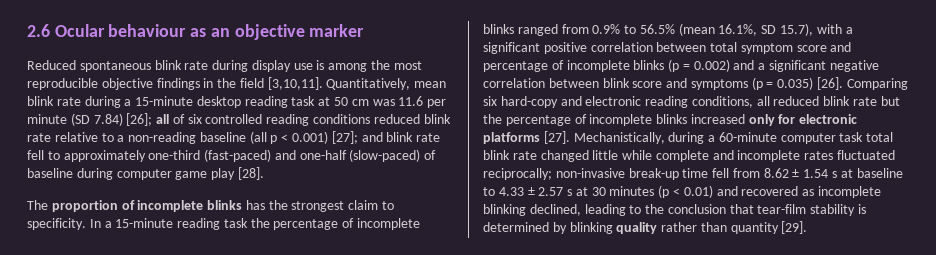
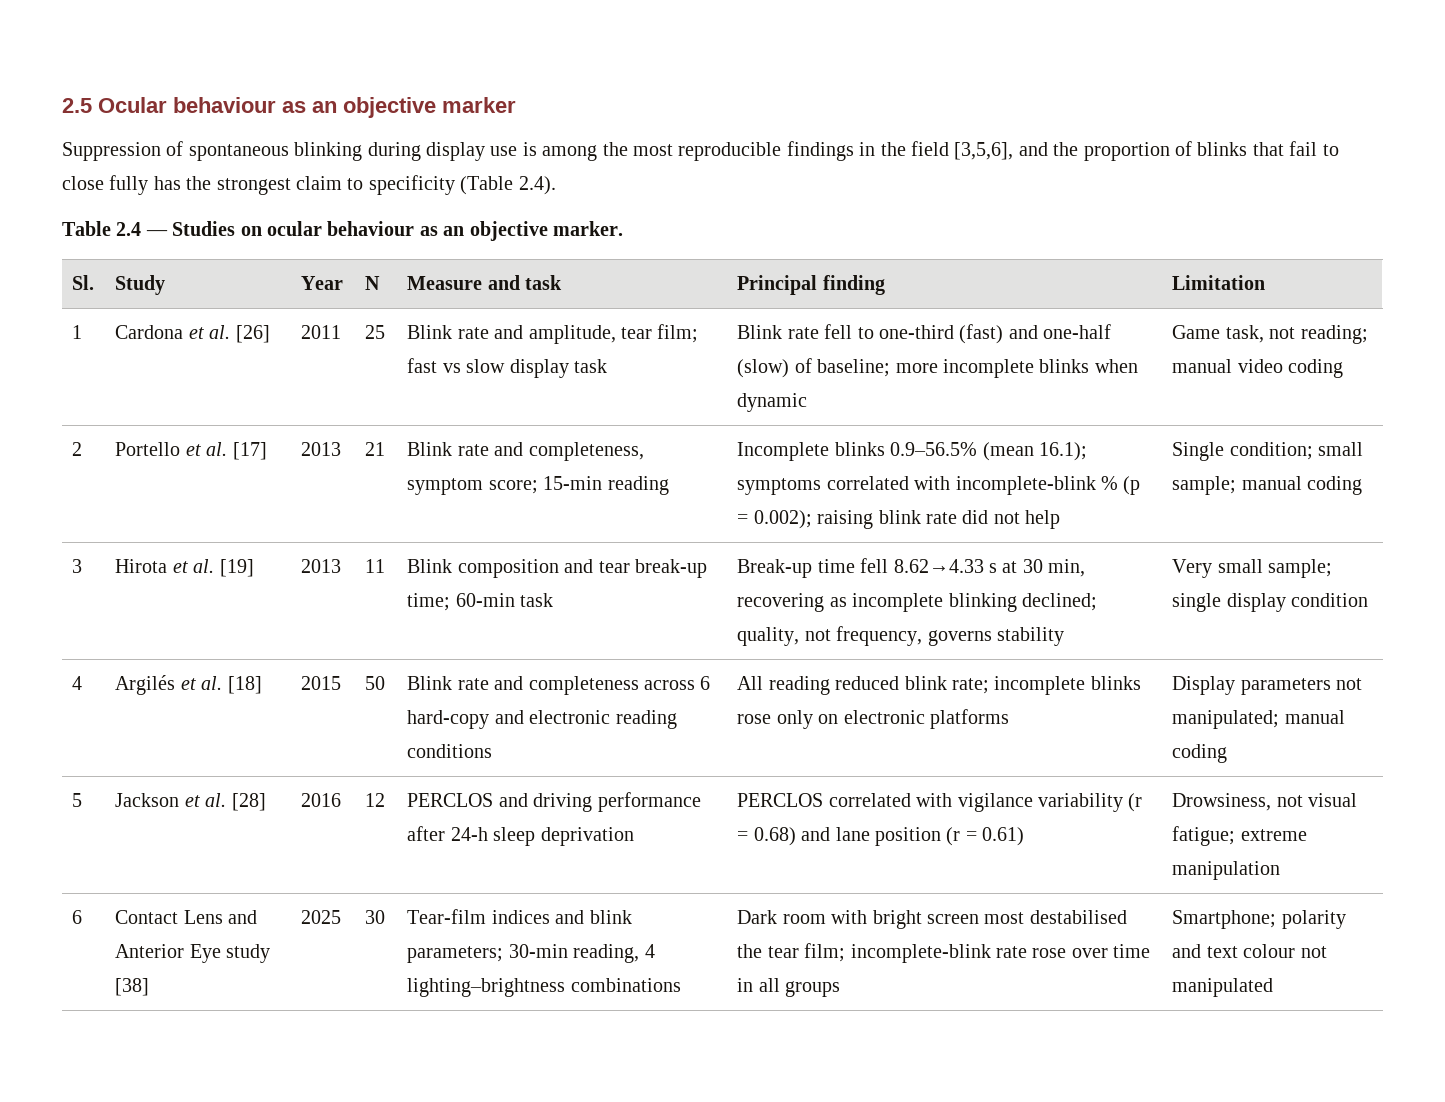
[27,24,50,37] 2.6 -> [62,98,92,113] 2.5
[27,60,209,72] Reduced spontaneous blink rate -> [62,141,363,161] Suppression of spontaneous blinking
[101,78,153,90] objective -> (782, 151) none
[267,77,447,90] [27,96,447,108] [27,113,451,126] [27,131,441,144] [27,149,437,162] [27,167,264,180] [27,200,243,212] [3,10,11]. Quantitatively, mean blink rate during a 15-minute desktop reading task at 50 cm was 11.6 per minute (SD 7.84) [26]; all of six controlled reading conditions reduced blink rate relative to a non-reading baseline (all p < 0.001) [27]; and blink rate fell to approximately one-third (fast-paced) and one-half (slow-paced) of baseline during computer game play [28]. // The proportion of incomplete blinks -> [954,141,1339,161] [62,175,149,195] [3,5,6], and the proportion of blinks that fail to close fully
[27,218,421,230] [483,23,853,36] [483,42,852,54] [483,59,879,72] [483,77,908,90] [483,96,900,108] [483,114,858,126] [483,131,894,144] [483,150,896,162] [483,168,903,180] [483,185,881,198] [483,204,867,216] [483,221,808,234] specificity. In a 15-minute reading task the percentage of incomplete blinks ranged from 0.9% to 56.5% (mean 16.1%, SD 15.7), with a significant positive correlation between total symptom score and percentage of incomplete blinks (p = 0.002) and a significant negative correlation between blink score and symptoms (p = 0.035) [26]. Comparing six hard-copy and electronic reading conditions, all reduced blink rate but the percentage of incomplete blinks increased only for electronic platforms [27]. Mechanistically, during a 60-minute computer task total blink rate changed little while complete and incomplete rates fluctuated reciprocally; non-invasive break-up time fell from 8.62 ± 1.54 s at baseline to 4.33 ± 2.57 s at 30 minutes (p < 0.01) and recovered as incomplete blinking declined, leading to the conclusion that tear-film stability is determined by blinking quality rather than quantity [29]. -> [368,175,556,195] [62,221,623,241] [72,275,95,290] [115,275,166,295] [301,276,344,290] [365,276,381,290] [407,275,563,290] [737,275,885,295] [1172,275,1266,290] [72,325,83,339] [115,325,270,343] [301,325,342,339] [365,325,386,339] [407,324,699,344] [407,358,608,378] [737,324,1112,344] [737,358,1138,378] [737,393,808,412] [1172,325,1368,344] [1172,359,1344,378] [72,442,83,456] [115,442,267,460] [301,442,342,456] [365,442,386,456] [407,442,644,461] [407,476,669,495] [737,442,1088,461] [737,476,1141,495] [737,510,1061,529] [1172,442,1364,461] [1172,476,1363,495] [72,559,83,573] [115,559,254,577] [301,559,342,573] [365,559,386,573] [407,559,708,578] [407,593,554,611] [737,558,1086,578] [737,593,1098,612] [737,626,1065,646] [1172,559,1333,578] [1172,593,1369,612] [72,676,83,690] [115,675,262,695] [301,676,342,690] [365,676,386,690] [407,676,711,695] [407,710,677,729] [407,744,493,758] [737,676,1141,695] [737,709,1010,729] [1172,676,1363,695] [1172,710,1345,729] [1172,744,1228,763] [72,793,83,807] [115,793,266,811] [301,793,342,807] [365,793,386,807] [407,792,701,812] [407,826,634,846] [737,793,1143,812] [737,827,1025,846] [1172,793,1358,811] [1172,826,1307,846] [1172,861,1281,880] [72,910,83,924] [115,910,258,924] [115,944,271,963] [115,978,150,996] [301,910,342,924] [365,910,386,924] [407,909,632,924] [407,944,655,963] [407,978,681,997] [737,910,1127,929] [737,943,1151,963] [737,978,841,997] [1172,910,1346,929] [1172,944,1327,958] [1172,978,1274,997] specificity (Table 2.4). // Table 2.4 — Studies on ocular behaviour as an objective marker. // Sl. | Study | Year | N | Measure and task | Principal finding | Limitation // 1 | Cardona et al. [26] | 2011 | 25 | Blink rate and amplitude, tear film; fast vs slow display task | Blink rate fell to one-third (fast) and one-half (slow) of baseline; more incomplete blinks when dynamic | Game task, not reading; manual video coding // 2 | Portello et al. [17] | 2013 | 21 | Blink rate and completeness, symptom score; 15-min reading | Incomplete blinks 0.9–56.5% (mean 16.1); symptoms correlated with incomplete-blink % (p = 0.002); raising blink rate did not help | Single condition; small sample; manual coding // 3 | Hirota et al. [19] | 2013 | 11 | Blink composition and tear break-up time; 60-min task | Break-up time fell 8.62→4.33 s at 30 min, recovering as incomplete blinking declined; quality, not frequency, governs stability | Very small sample; single display condition // 4 | Argilés et al. [18] | 2015 | 50 | Blink rate and completeness across 6 hard-copy and electronic reading conditions | All reading reduced blink rate; incomplete blinks rose only on electronic platforms | Display parameters not manipulated; manual coding // 5 | Jackson et al. [28] | 2016 | 12 | PERCLOS and driving performance after 24-h sleep deprivation | PERCLOS correlated with vigilance variability (r = 0.68) and lane position (r = 0.61) | Drowsiness, not visual fatigue; extreme manipulation // 6 | Contact Lens and Anterior Eye study [38] | 2025 | 30 | Tear-film indices and blink parameters; 30-min reading, 4 lighting–brightness combinations | Dark room with bright screen most destabilised the tear film; incomplete-blink rate rose over time in all groups | Smartphone; polarity and text colour not manipulated

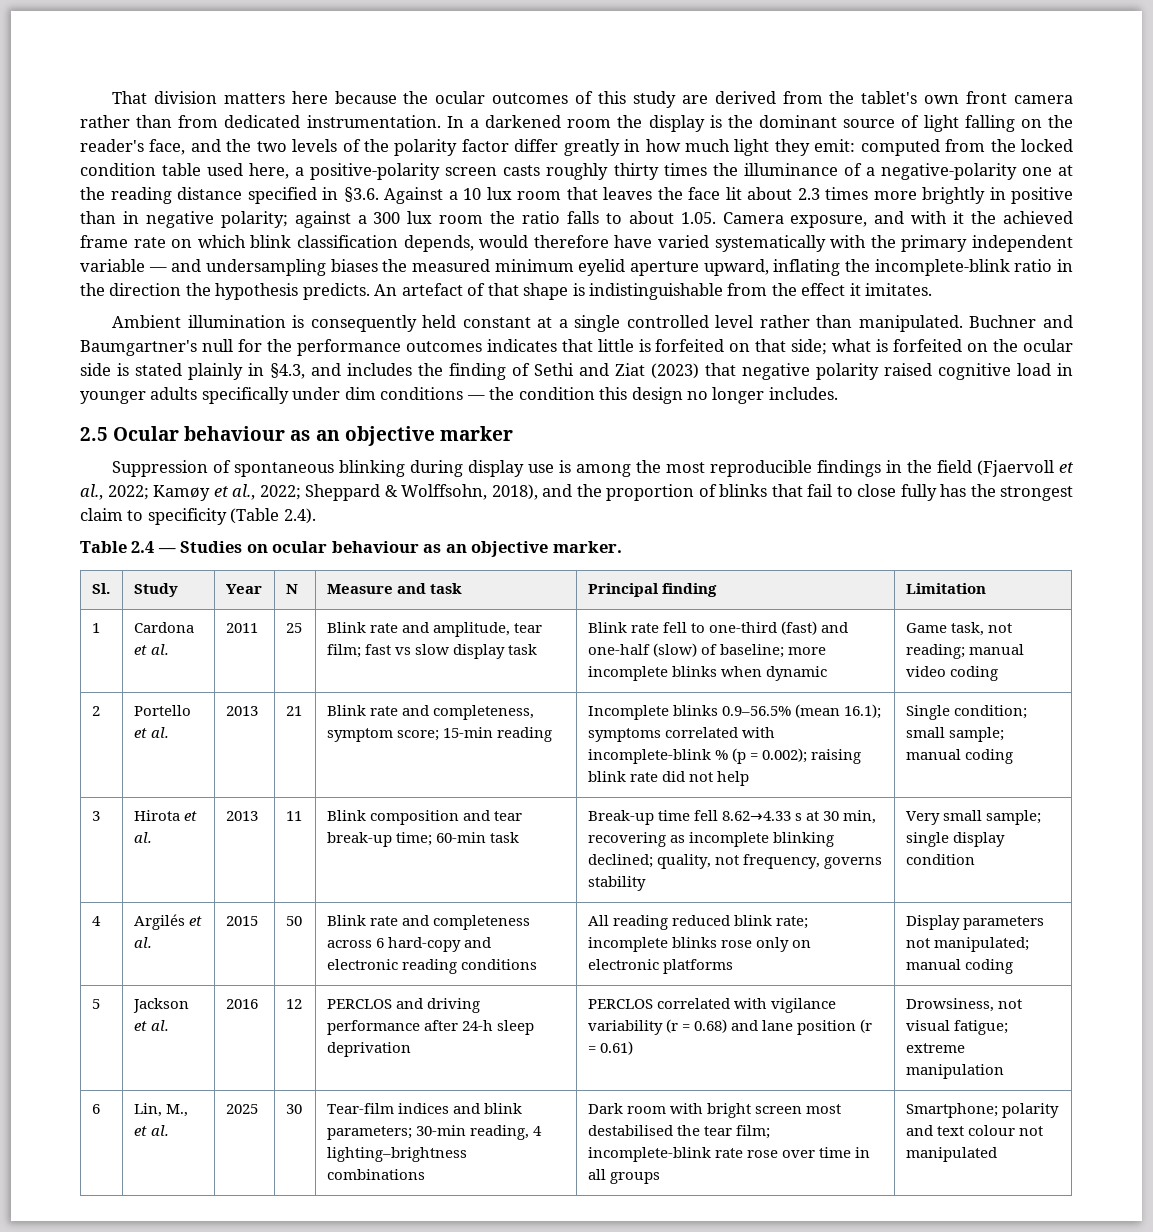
(62, 105) none -> [112,91,1074,108] [80,115,1073,132] [80,139,1074,156] [80,163,1073,180] [80,187,1073,204] [80,211,1074,228] [80,235,1074,252] [80,259,1073,276] [80,283,933,300] [112,315,1074,332] [80,339,1073,356] [80,363,1073,380] [80,387,838,404] That division matters here because the ocular outcomes of this study are derived from the tablet's own front camera rather than from dedicated instrumentation. In a darkened room the display is the dominant source of light falling on the reader's face, and the two levels of the polarity factor differ greatly in how much light they emit: computed from the locked condition table used here, a positive-polarity screen casts roughly thirty times the illuminance of a negative-polarity one at the reading distance specified in §3.6. Against a 10 lux room that leaves the face lit about 2.3 times more brightly in positive than in negative polarity; against a 300 lux room the ratio falls to about 1.05. Camera exposure, and with it the achieved frame rate on which blink classification depends, would therefore have varied systematically with the primary independent variable — and undersampling biases the measured minimum eyelid aperture upward, inflating the incomplete-blink ratio in the direction the hypothesis predicts. An artefact of that shape is indistinguishable from the effect it imitates. // Ambient illumination is consequently held constant at a single controlled level rather than manipulated. Buchner and Baumgartner's null for the performance outcomes indicates that little is forfeited on that side; what is forfeited on the ocular side is stated plainly in §4.3, and includes the finding of Sethi and Ziat (2023) that negative polarity raised cognitive load in younger adults specifically under dim conditions — the condition this design no longer includes. //
[954,142,1014,160] [3,5,6], -> [977,460,1074,477] [80,484,538,501] (Fjaervoll et al., 2022; Kamøy et al., 2022; Sheppard & Wolffsohn, 2018),
[235,325,270,343] [26] -> (169, 649) none
[232,442,267,460] [17] -> (169, 732) none
[219,559,254,577] [19] -> (152, 837) none
[227,676,262,694] [18] -> (152, 942) none
[231,793,266,811] [28] -> (169, 1025) none
[115,910,258,924] [115,944,271,963] [115,978,150,996] Contact Lens and Anterior Eye study [38] -> [133,1103,188,1117] [133,1125,169,1136] Lin, M., et al.

